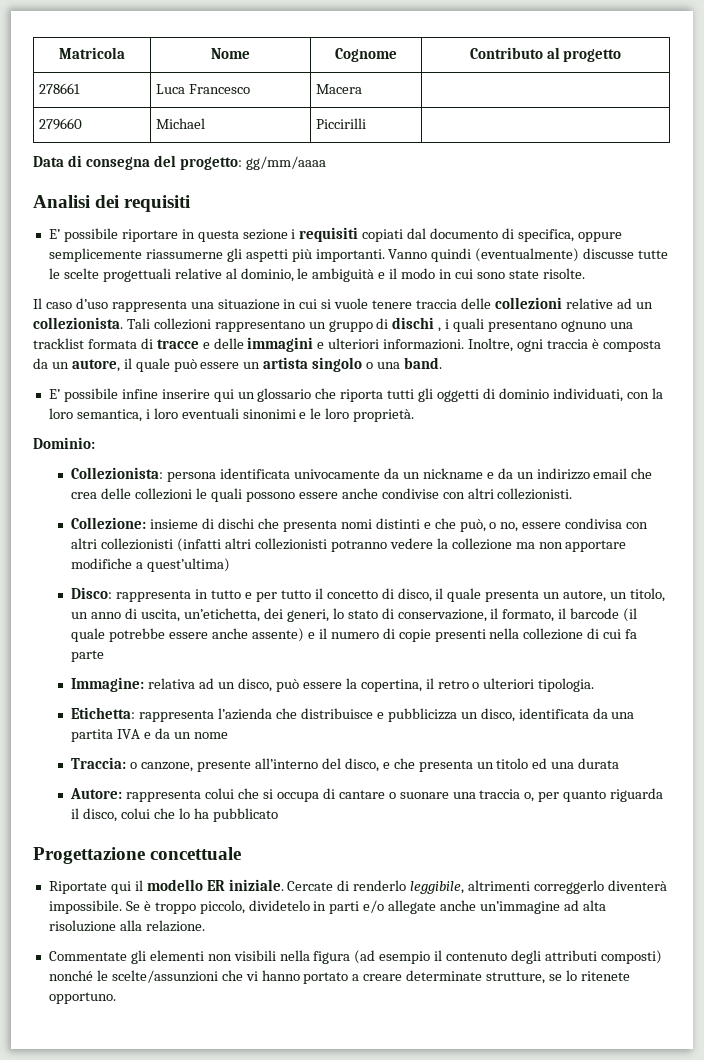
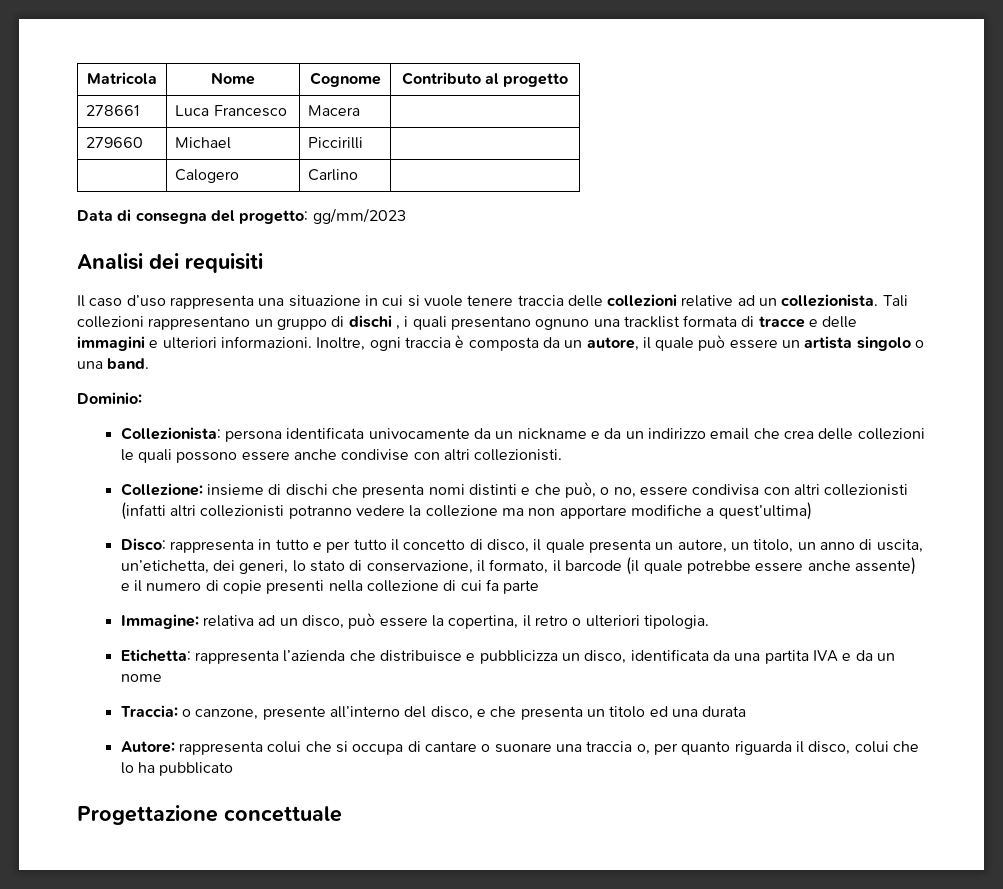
(367, 123) none -> [175,169,240,183] [308,169,359,181] // | Calogero | Carlino |
[245,156,326,170] gg/mm/aaaa -> [312,208,406,224] gg/mm/2023
[48,227,622,242] [48,248,669,262] [48,268,585,282] // E’ possibile riportare in questa sezione i requisiti copiati dal documento di specifica, oppure semplicemente riassumerne gli aspetti più importanti. Vanno quindi (eventualmente) discusse tutte le scelte progettuali relative al dominio, le ambiguità e il modo in cui sono state risolte. -> (263, 263) none
[48,388,663,402] [48,408,415,422] // E’ possibile infine inserire qui un glossario che riporta tutti gli oggetti di dominio individuati, con la loro semantica, i loro eventuali sinonimi e le loro proprietà. -> (150, 363) none
[48,879,667,894] [48,900,606,914] [48,920,205,932] [48,950,662,964] [48,970,630,984] [48,992,116,1004] // Riportate qui il modello ER iniziale. Cercate di renderlo leggibile, altrimenti correggerlo diventerà impossibile. Se è troppo piccolo, dividetelo in parti e/o allegate anche un’immagine ad alta risoluzione alla relazione. // Commentate gli elementi non visibili nella figura (ad esempio il contenuto degli attributi composti) nonché le scelte/assunzioni che vi hanno portato a creare determinate strutture, se lo ritenete opportuno. -> (342, 814) none

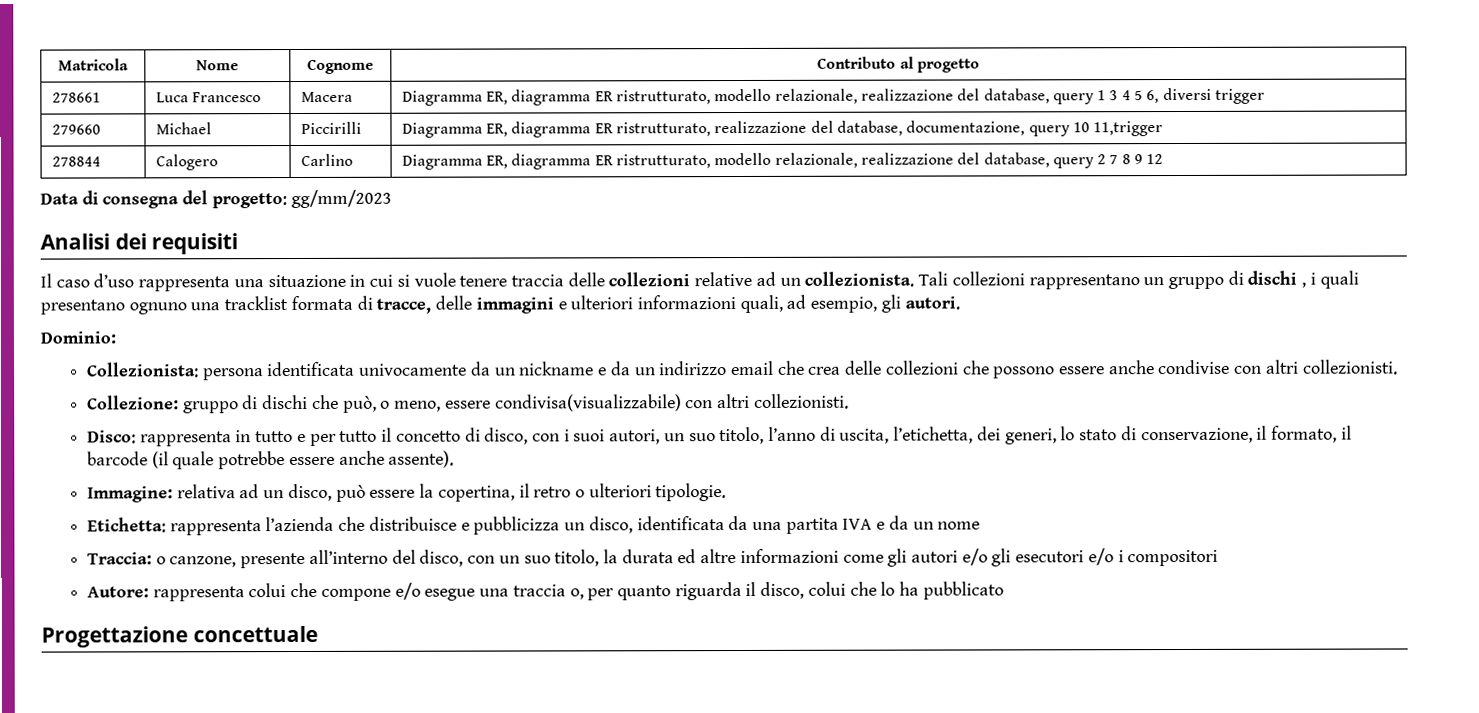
[86,137,144,148] [175,137,232,149] [308,137,364,149] [175,169,240,183] [308,169,359,181] // 279660 | Michael | Piccirilli | // | Calogero | Carlino | -> [401,87,1266,106] [51,124,101,135] [155,122,212,135] [300,121,362,134] [401,120,1164,138] [51,156,101,167] [155,154,218,171] [300,153,353,166] [401,152,1164,170] Diagramma ER, diagramma ER ristrutturato, modello relazionale, realizzazione del database, query 1 3 4 5 6, diversi trigger // 279660 | Michael | Piccirilli | Diagramma ER, diagramma ER ristrutturato, realizzazione del database, documentazione, query 10 11,trigger // 278844 | Calogero | Carlino | Diagramma ER, diagramma ER ristrutturato, modello relazionale, realizzazione del database, query 2 7 8 9 12
[758,316,819,328] tracce e -> [376,298,432,314] tracce,
[220,335,925,351] [77,358,150,369] informazioni. Inoltre, ogni traccia è composta da un autore, il quale può essere un artista singolo o una band. -> [636,294,960,313] informazioni quali, ad esempio, gli autori.
[120,449,173,463] le quali -> [962,360,990,375] che
[207,484,265,496] insieme -> [182,401,239,414] gruppo
[362,482,909,498] [120,502,812,520] presenta nomi distinti e che può, o no, essere condivisa con altri collezionisti (infatti altri collezionisti potranno vedere la collezione ma non apportare modifiche a quest’ultima) -> [342,393,849,413] può, o meno, essere condivisa(visualizzabile) con altri collezionisti.
[533,539,855,553] il quale presenta un autore, un titolo, un anno -> [531,426,817,445] con i suoi autori, un suo titolo, l’anno
[120,560,209,574] un’etichetta, -> [893,426,974,444] l’etichetta,
[854,557,916,575] [120,579,540,594] assente) e il numero di copie presenti nella collezione di cui fa parte -> [388,450,455,468] assente).
[643,615,709,629] tipologia. -> [655,483,727,502] tipologie.
[477,706,747,720] [120,741,552,755] e che presenta un titolo ed una durata // Autore: rappresenta colui che si occupa di cantare o suonare -> [467,548,1219,567] [86,582,476,602] con un suo titolo, la durata ed altre informazioni come gli autori e/o gli esecutori e/o i compositori // Autore: rappresenta colui che compone e/o esegue

